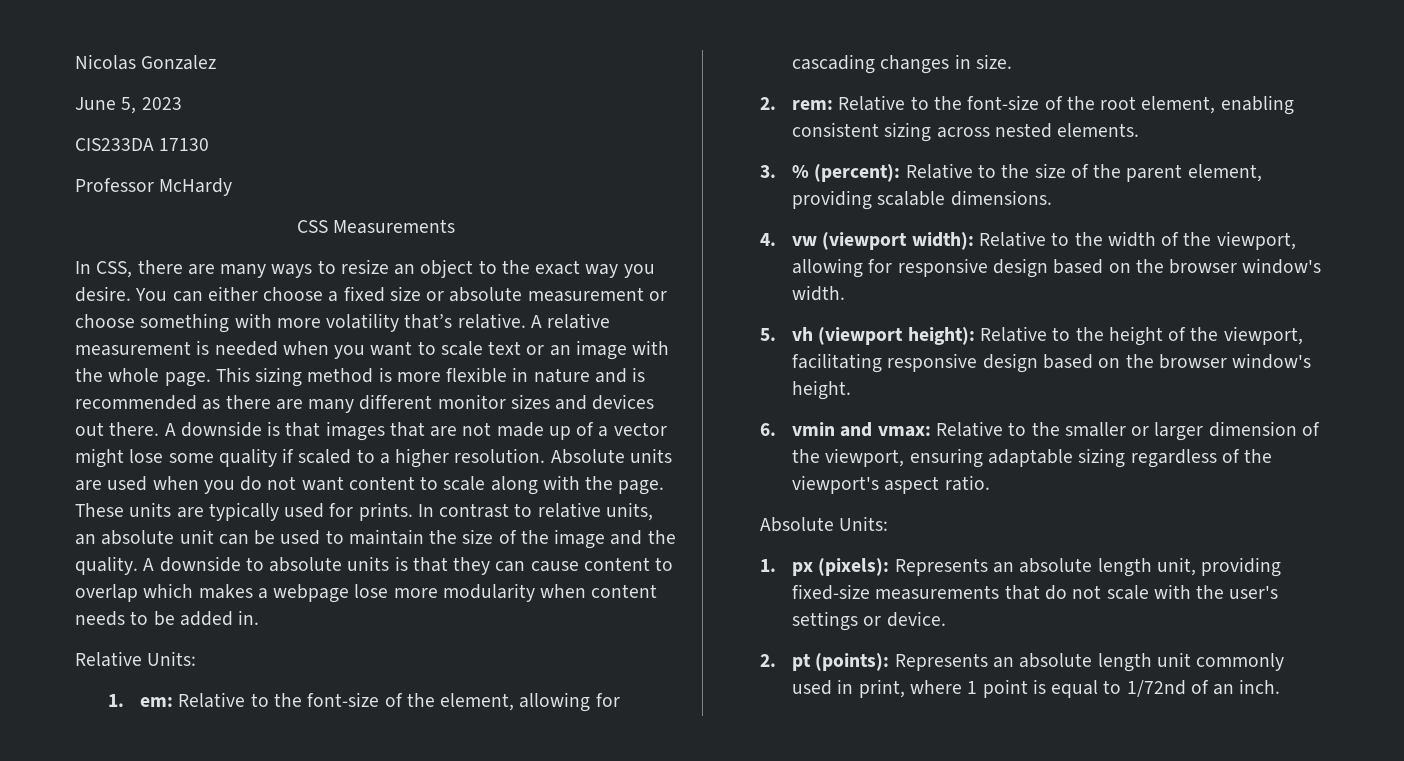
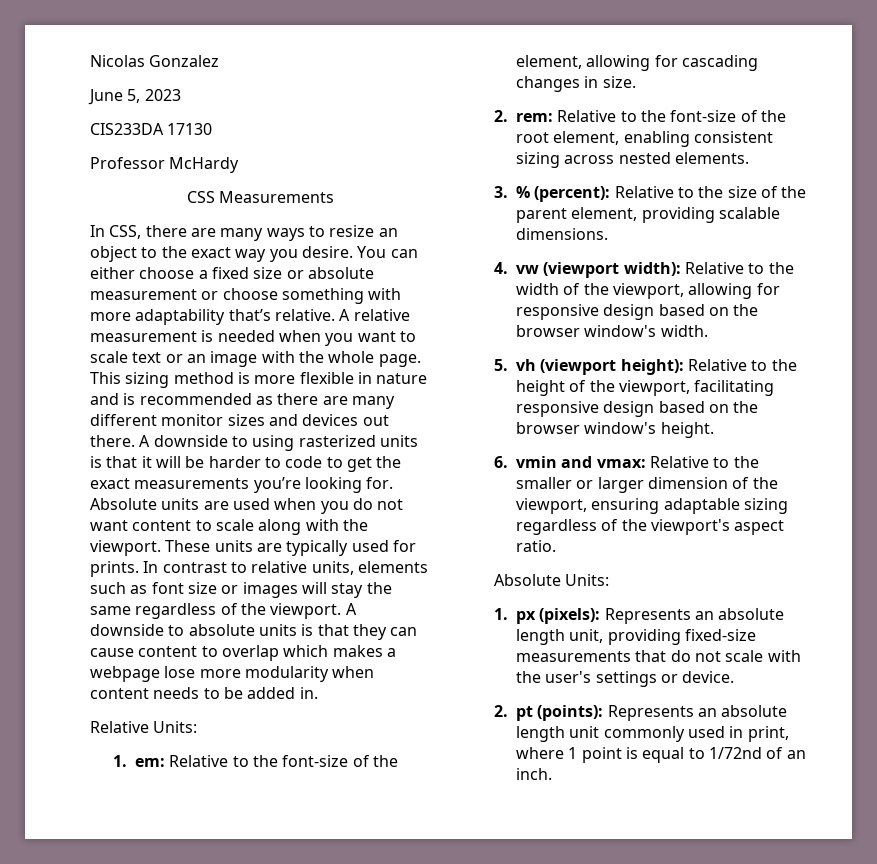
[326,313,400,332] volatility -> [135,309,226,325] adaptability
[267,421,667,441] [75,448,546,468] is that images that are not made up of a vector might lose some quality if scaled to a higher resolution. -> [231,435,418,451] [90,456,402,472] [90,477,394,493] to using rasterized units is that it will be harder to code to get the exact measurements you’re looking for.
[618,480,665,495] page. -> [90,540,161,556] viewport.
[75,529,676,549] [75,556,138,575] an absolute unit can be used to maintain the size of the image and the quality. -> [357,561,428,573] [90,582,392,598] [90,603,342,619] elements such as font size or images will stay the same regardless of the viewport.

